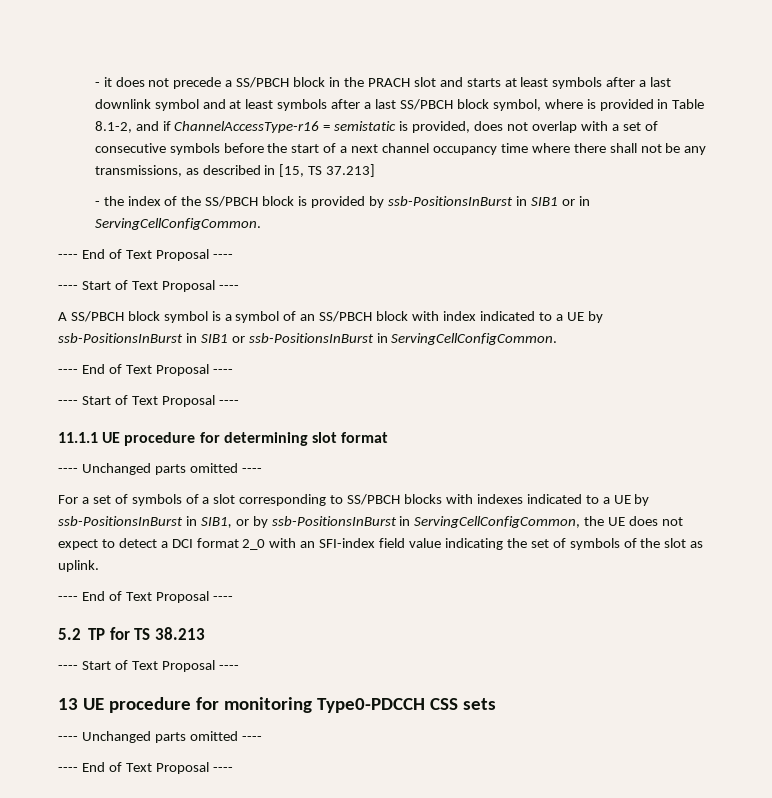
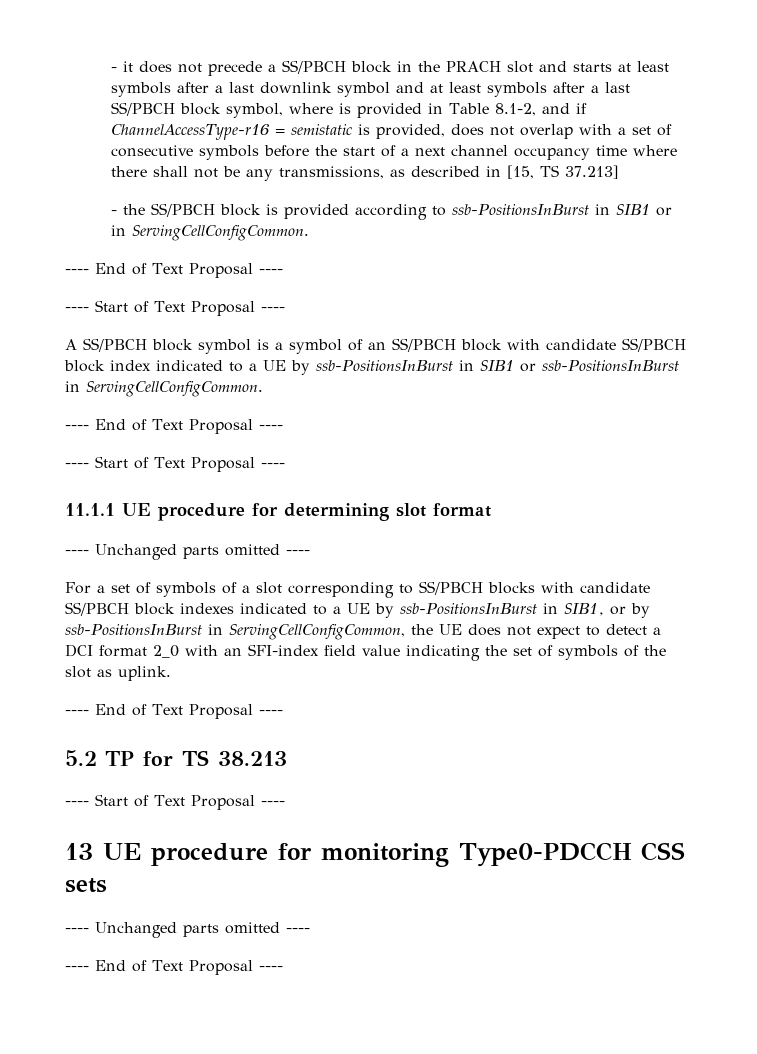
[127,196,202,206] index of the -> (145, 209) none
[368,196,384,208] by -> [354,204,446,220] according to
(440, 316) none -> [546,338,686,352] [64,360,105,372] candidate SS/PBCH block
(473, 499) none -> [580,582,650,593] [65,602,175,616] candidate SS/PBCH block

